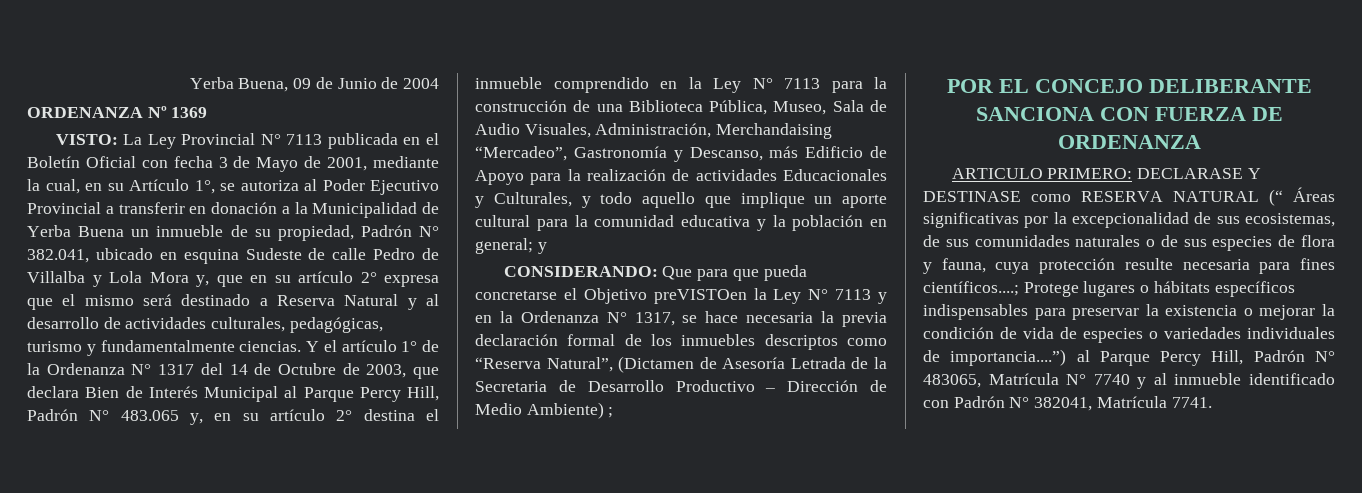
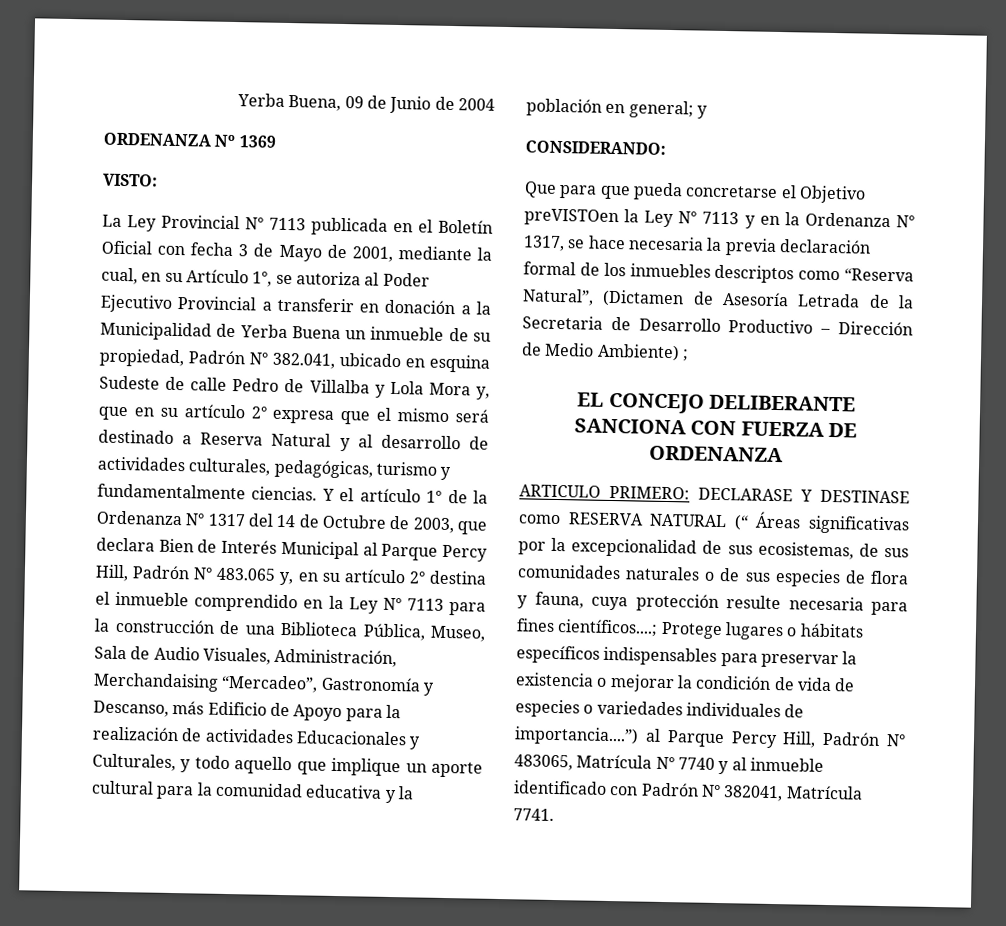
(118, 139) none -> (158, 180) //
(658, 271) none -> (666, 147) //
[946,79,994,93] POR -> (689, 355) none

